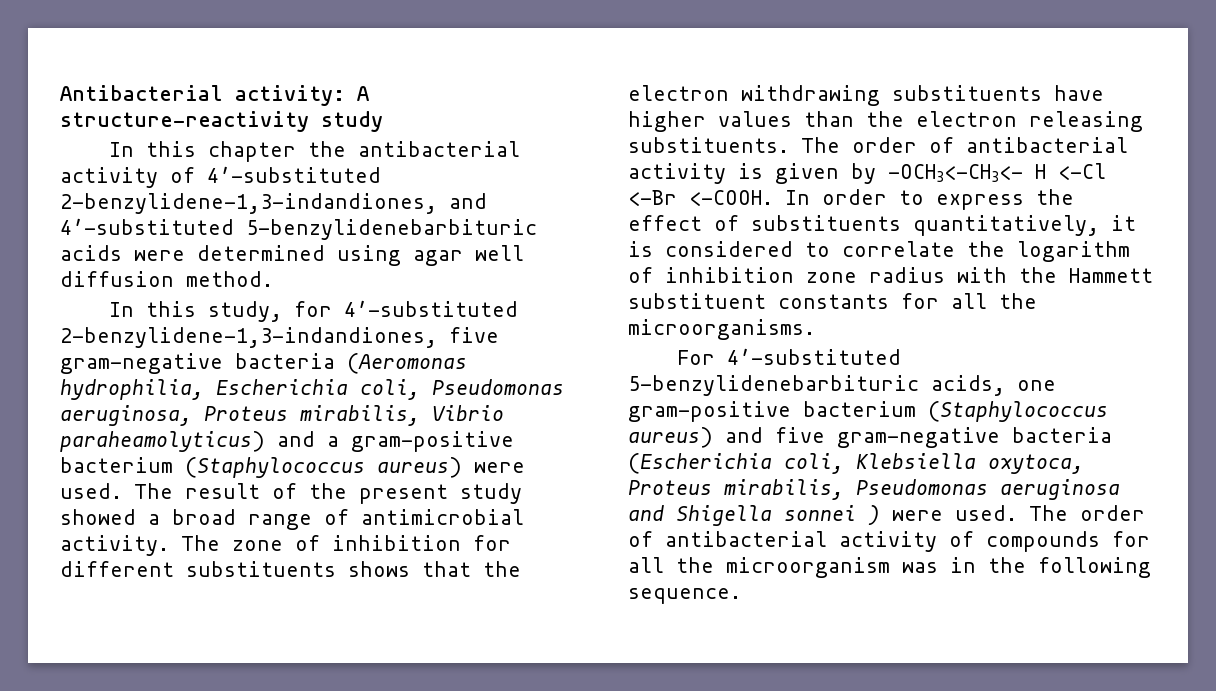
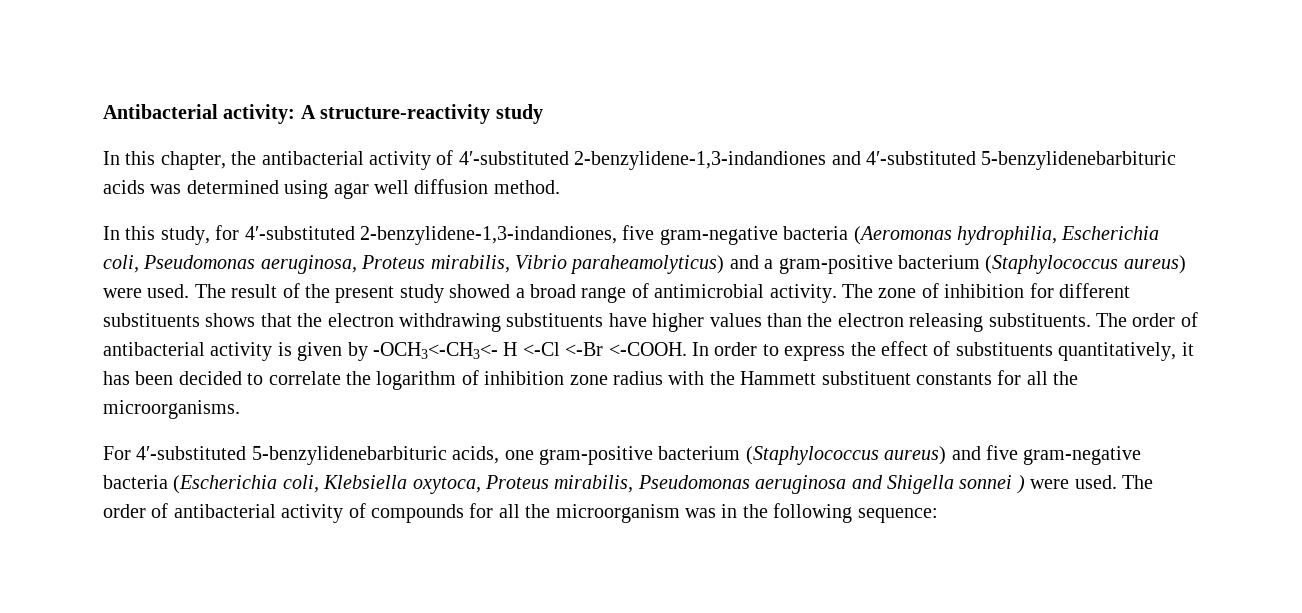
[208,141,297,162] chapter -> [160,151,226,170] chapter,
[60,193,437,214] 2-benzylidene-1,3-indandiones, -> [574,151,827,170] 2-benzylidene-1,3-indandiones
[134,250,185,261] were -> [150,184,182,194] was
[628,241,793,257] is considered -> [103,371,242,385] has been decided
[628,588,741,604] sequence. -> [857,508,938,523] sequence:

